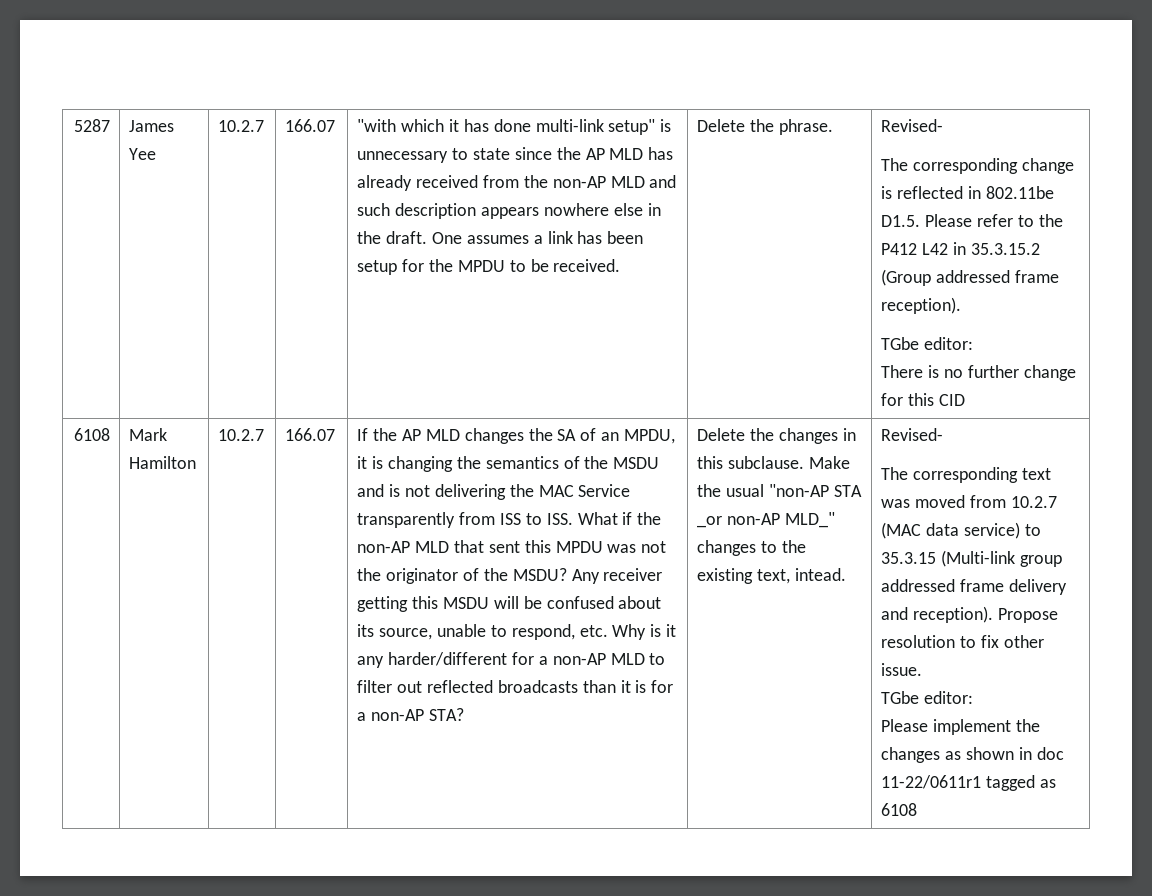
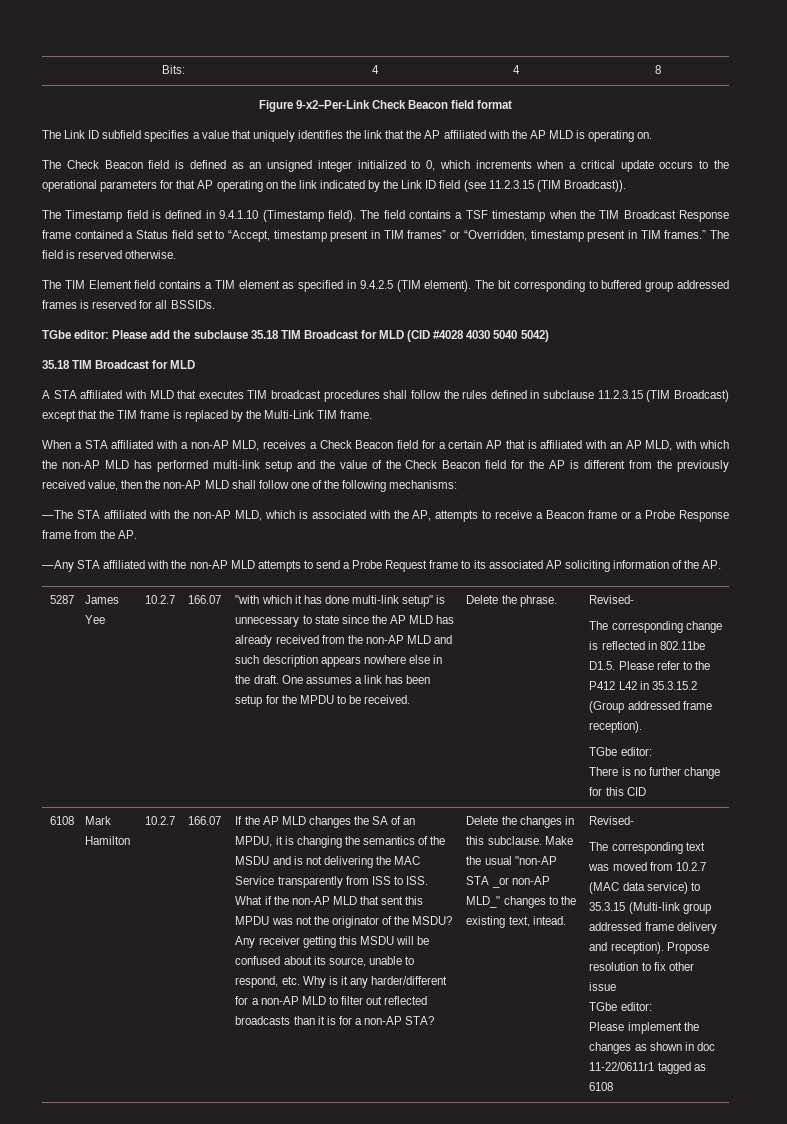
(73, 125) none -> [162,65,185,74] [372,65,379,74] [513,65,520,74] [654,65,661,74] [258,100,513,112] [42,130,653,142] [42,160,730,172] [42,180,626,192] [42,210,729,222] [42,230,730,242] [42,250,177,259] [42,280,729,292] [42,300,215,309] [42,330,549,342] [42,360,196,369] [42,390,730,402] [42,410,373,422] [42,440,729,451] [42,460,729,472] [42,480,458,492] [42,510,729,522] [42,530,138,539] [42,560,722,572] Bits: | 4 | 4 | 8 // Figure 9-x2–Per-Link Check Beacon field format // The Link ID subfield specifies a value that uniquely identifies the link that the AP affiliated with the AP MLD is operating on. // The Check Beacon field is defined as an unsigned integer initialized to 0, which increments when a critical update occurs to the operational parameters for that AP operating on the link indicated by the Link ID field (see 11.2.3.15 (TIM Broadcast)). // The Timestamp field is defined in 9.4.1.10 (Timestamp field). The field contains a TSF timestamp when the TIM Broadcast Response frame contained a Status field set to “Accept, timestamp present in TIM frames” or “Overridden, timestamp present in TIM frames.” The field is reserved otherwise. // The TIM Element field contains a TIM element as specified in 9.4.2.5 (TIM element). The bit corresponding to buffered group addressed frames is reserved for all BSSIDs. // TGbe editor: Please add the subclause 35.18 TIM Broadcast for MLD (CID #4028 4030 5040 5042) // 35.18 TIM Broadcast for MLD // A STA affiliated with MLD that executes TIM broadcast procedures shall follow the rules defined in subclause 11.2.3.15 (TIM Broadcast) except that the TIM frame is replaced by the Multi-Link TIM frame. // When a STA affiliated with a non-AP MLD, receives a Check Beacon field for a certain AP that is affiliated with an AP MLD, with which the non-AP MLD has performed multi-link setup and the value of the Check Beacon field for the AP is different from the previously received value, then the non-AP MLD shall follow one of the following mechanisms: // —The STA affiliated with the non-AP MLD, which is associated with the AP, attempts to receive a Beacon frame or a Probe Response frame from the AP. // —Any STA affiliated with the non-AP MLD attempts to send a Probe Request frame to its associated AP soliciting information of the AP. //
[881,663,923,676] issue. -> [589,982,617,991] issue

